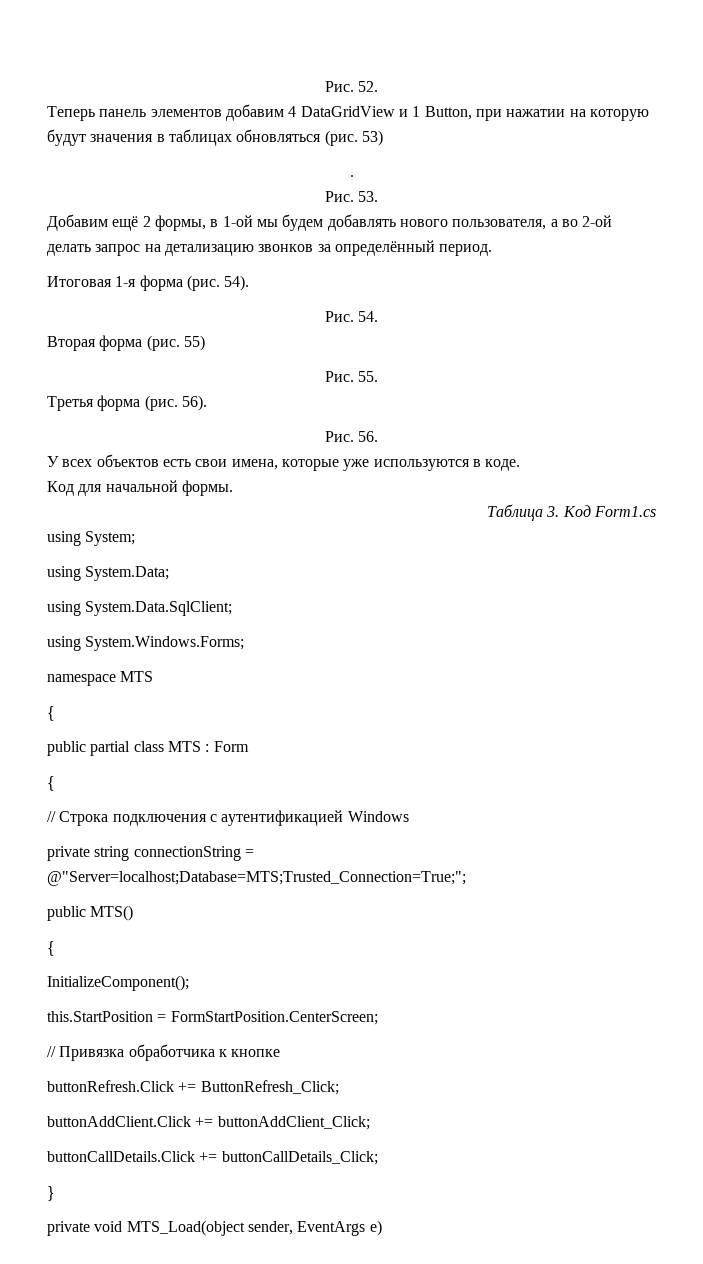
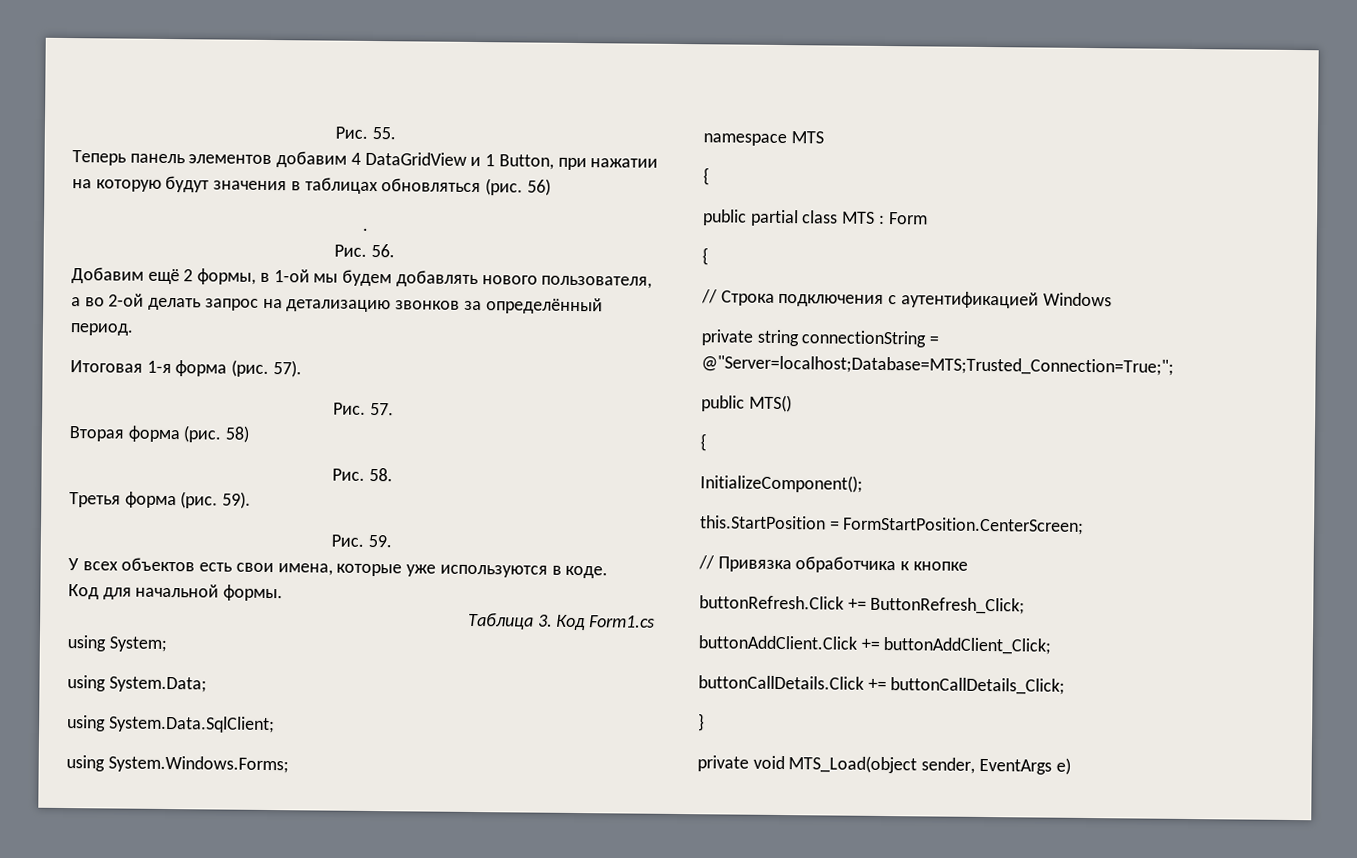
[324,81,379,92] Рис. 52. -> [335,126,396,140] Рис. 55.
[361,130,383,146] 53) -> [526,178,551,196] 56)
[358,191,379,202] 53. -> [370,243,395,258] 56.
[224,275,250,291] [324,311,379,322] 54). // Рис. 54. -> [272,360,302,378] [333,402,394,416] 57). // Рис. 57.
[183,335,205,351] [324,371,379,382] 55) // Рис. 55. -> [225,425,251,443] [332,467,393,482] 58) // Рис. 58.
[181,395,207,411] [324,431,379,442] 56). // Рис. 56. -> [222,491,252,509] [331,534,392,548] 59). // Рис. 59.

